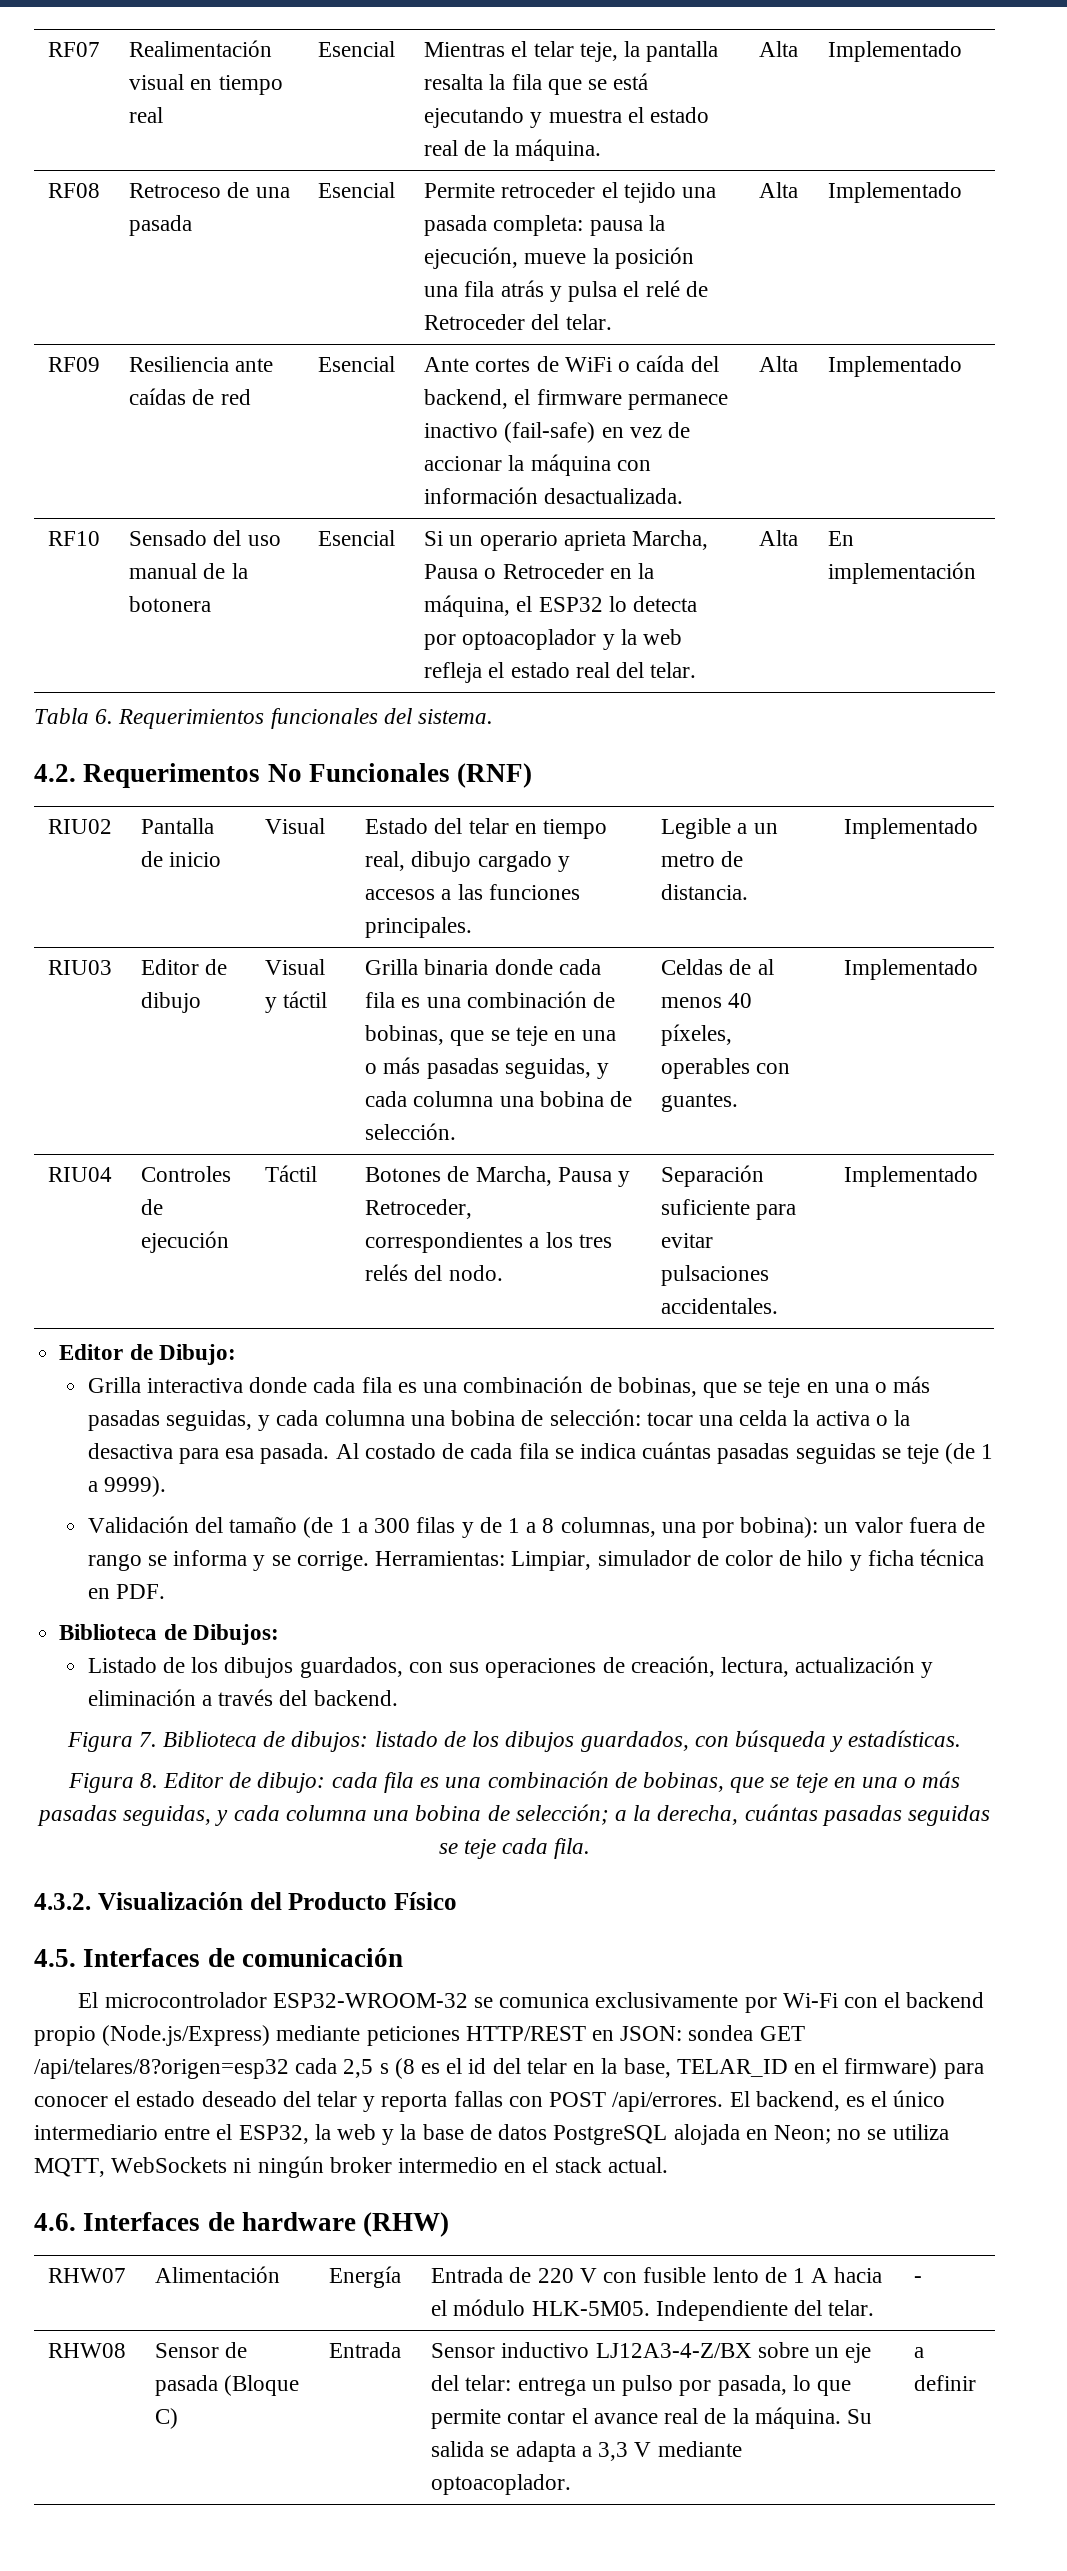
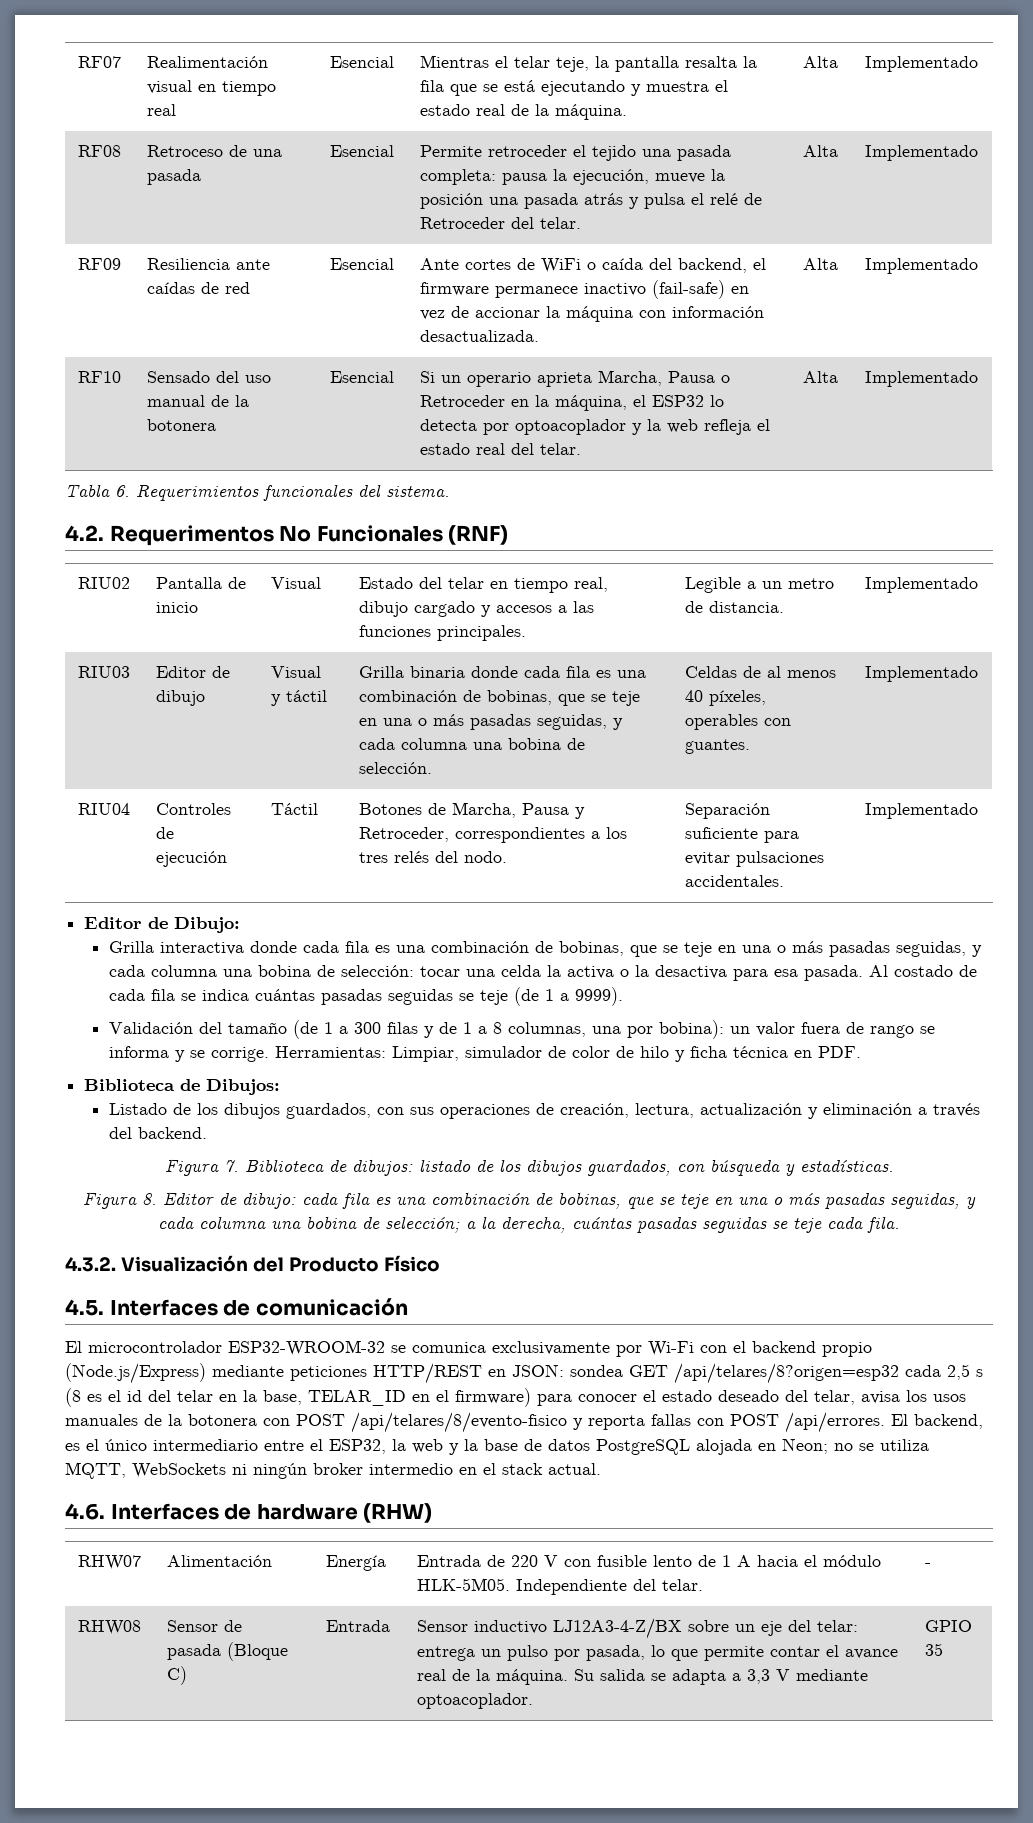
[464,281,495,297] fila -> [523,193,578,209] pasada
[828,531,855,546] [828,562,977,584] En implementación -> [864,371,978,387] Implementado
[317,2091,358,2107] telar -> [814,1390,966,1405] [65,1412,567,1433] telar, avisa los usos manuales de la botonera con POST /api/telares/8/evento-fisico
[914,2347,925,2358] [914,2375,977,2391] a definir -> [924,1620,972,1632] [924,1643,943,1656] GPIO 35

